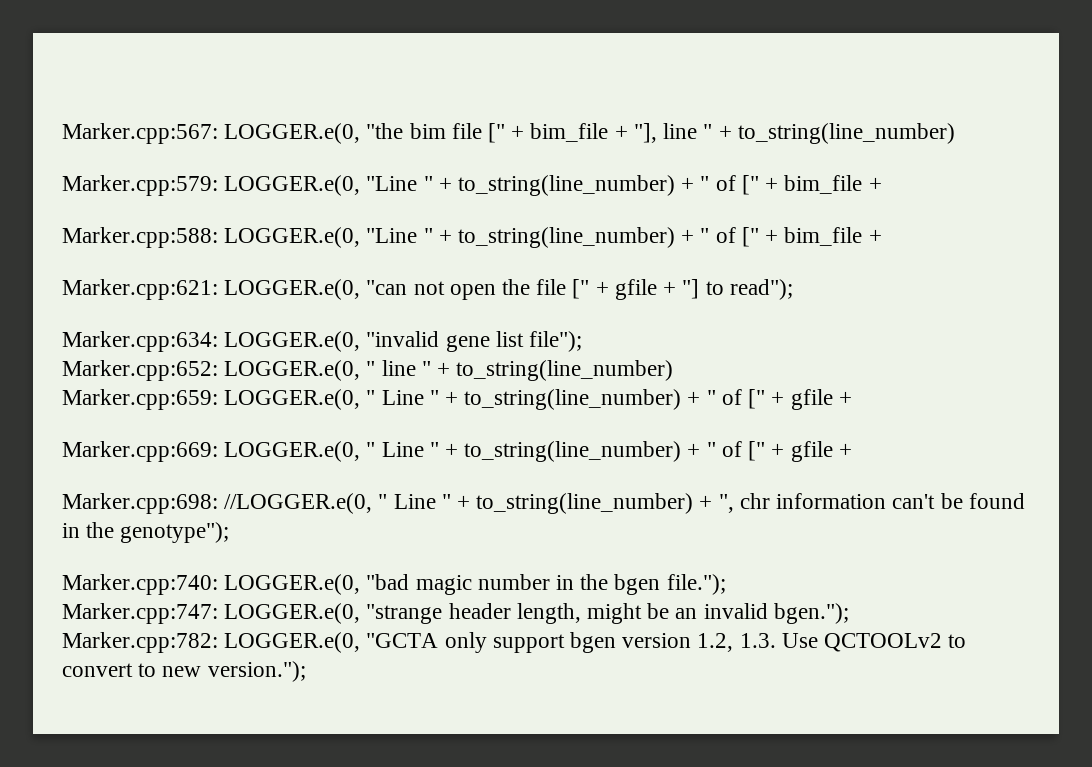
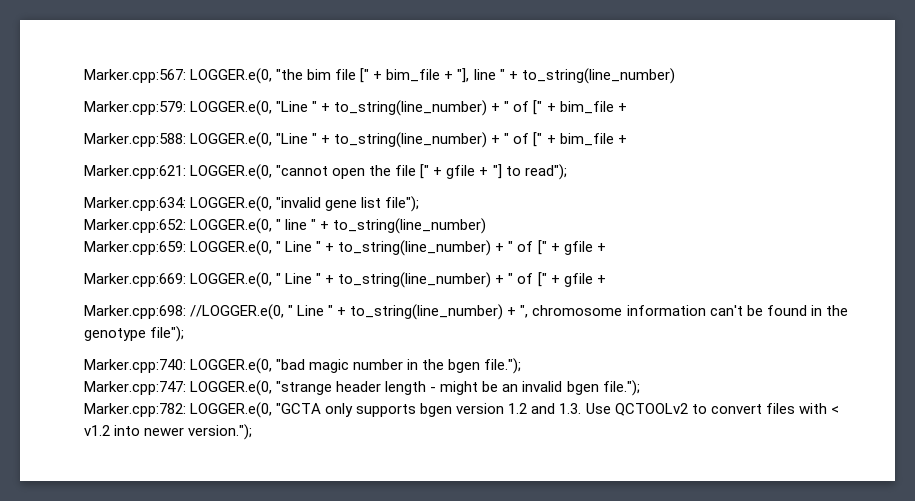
[366,280,445,295] "can not -> [276,165,329,176] "cannot
[739,493,770,509] chr -> [532,305,623,316] chromosome
[120,522,230,543] genotype"); -> [84,326,185,342] genotype file");
[516,603,581,624] length, -> [385,381,437,395] length -
[773,603,849,624] bgen."); -> [566,380,640,396] bgen file.");
[492,634,565,653] support -> [356,404,417,417] supports
[697,633,734,652] 1.2, -> [508,403,556,414] 1.2 and
[138,663,202,677] to new -> [765,403,839,414] [84,425,185,436] files with < v1.2 into newer

